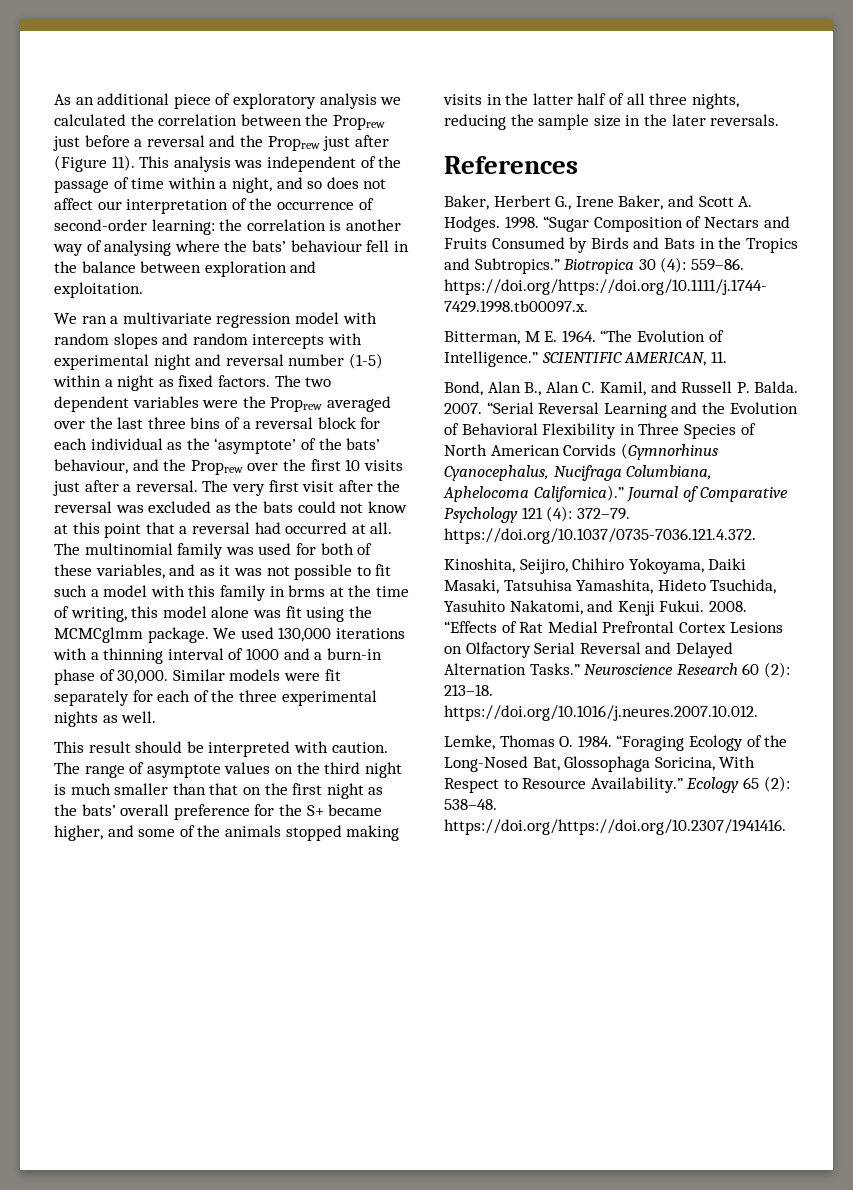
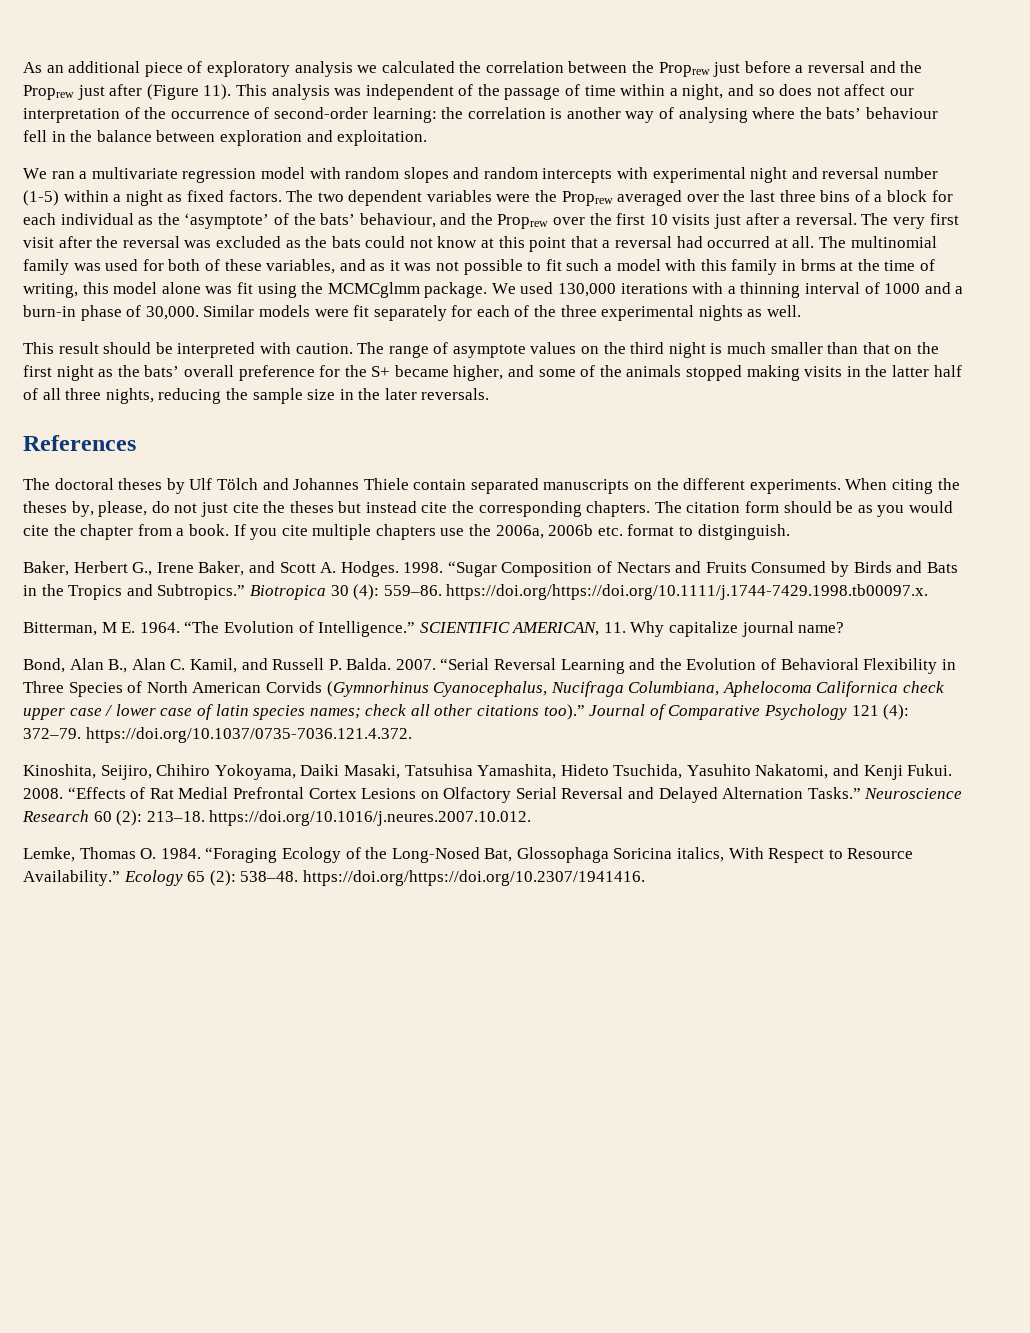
[255,417,314,429] reversal -> (883, 198) none
(578, 165) none -> [23,478,960,494] [23,501,953,517] [23,524,790,540] // The doctoral theses by Ulf Tölch and Johannes Thiele contain separated manuscripts on the different experiments. When citing the theses by, please, do not just cite the theses but instead cite the corresponding chapters. The citation form should be as you would cite the chapter from a book. If you cite multiple chapters use the 2006a, 2006b etc. format to distginguish.
(727, 357) none -> [630,621,845,637] Why capitalize journal name?
[533,485,624,502] Californica).” -> [816,681,945,697] [23,704,585,720] Californica check upper case / lower case of latin species names; check all other citations too).”
[654,757,715,771] Soricina, -> [613,847,725,862] Soricina italics,

